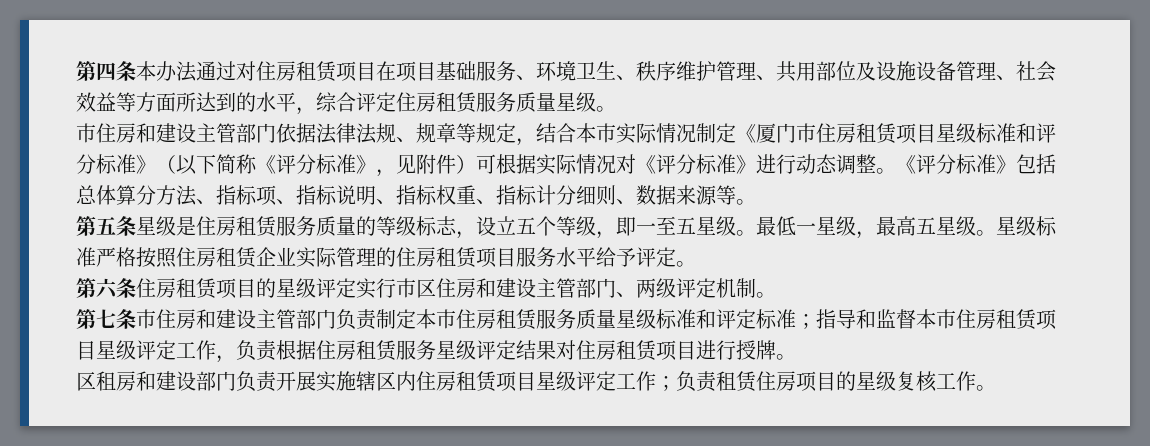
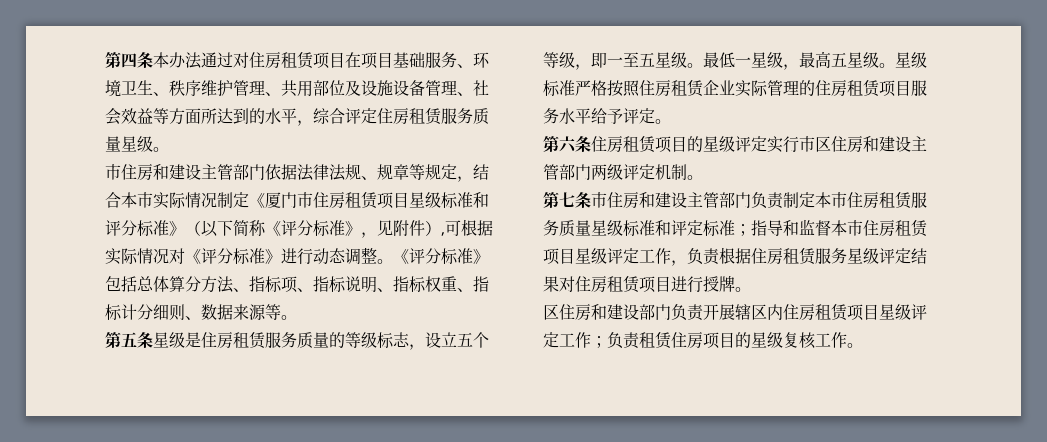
(476, 164) none -> [441,232,445,236] ,
[616,292,636,297] 、 -> (591, 172) none
[96,371,116,391] 租 -> [559,304,575,320] 住
[316,371,356,392] 实施 -> (735, 312) none

